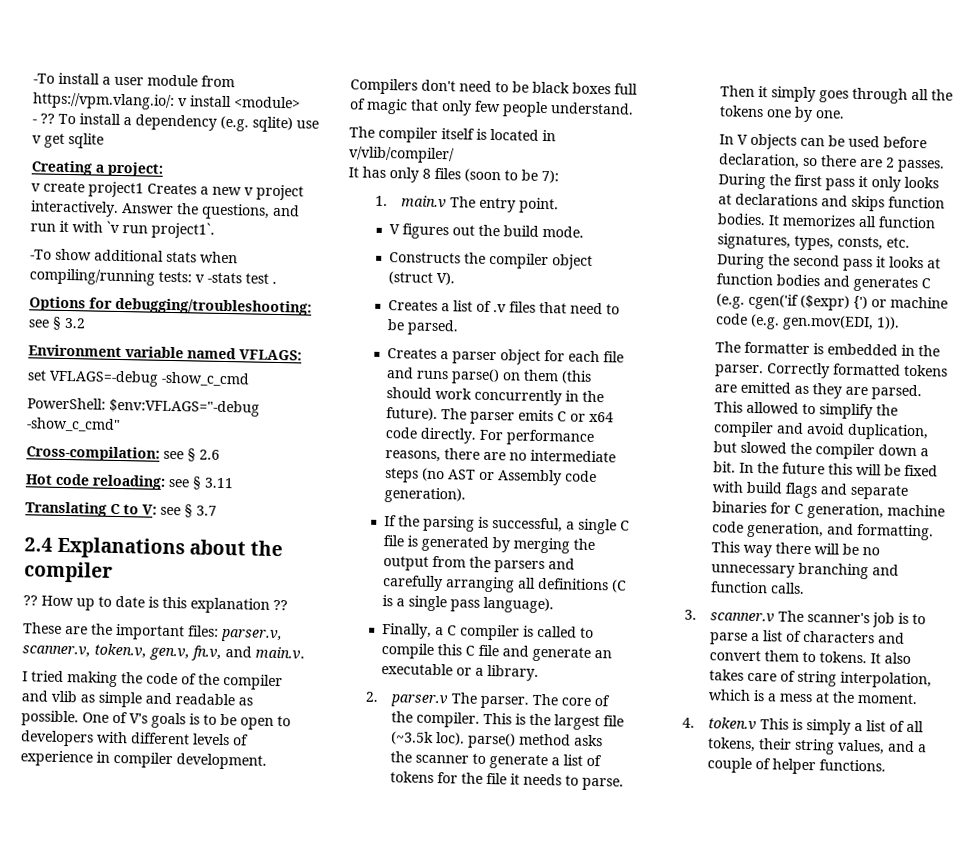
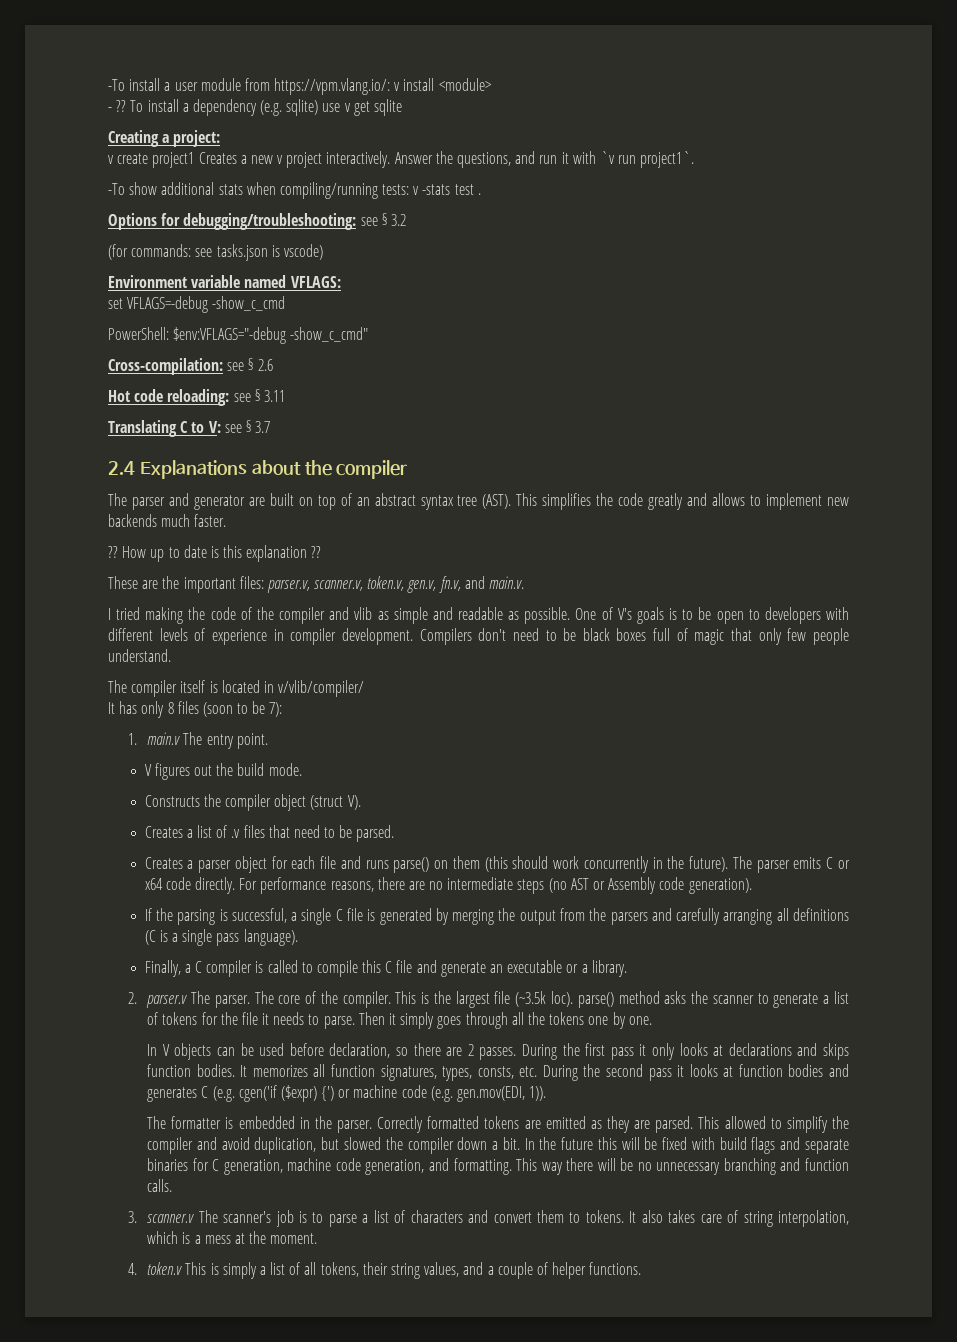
(86, 323) none -> [108,244,323,261] // (for commands: see tasks.json is vscode)
(113, 572) none -> [108,493,849,510] [108,514,227,527] // The parser and generator are built on top of an abstract syntax tree (AST). This simplifies the code greatly and allows to implement new backends much faster.

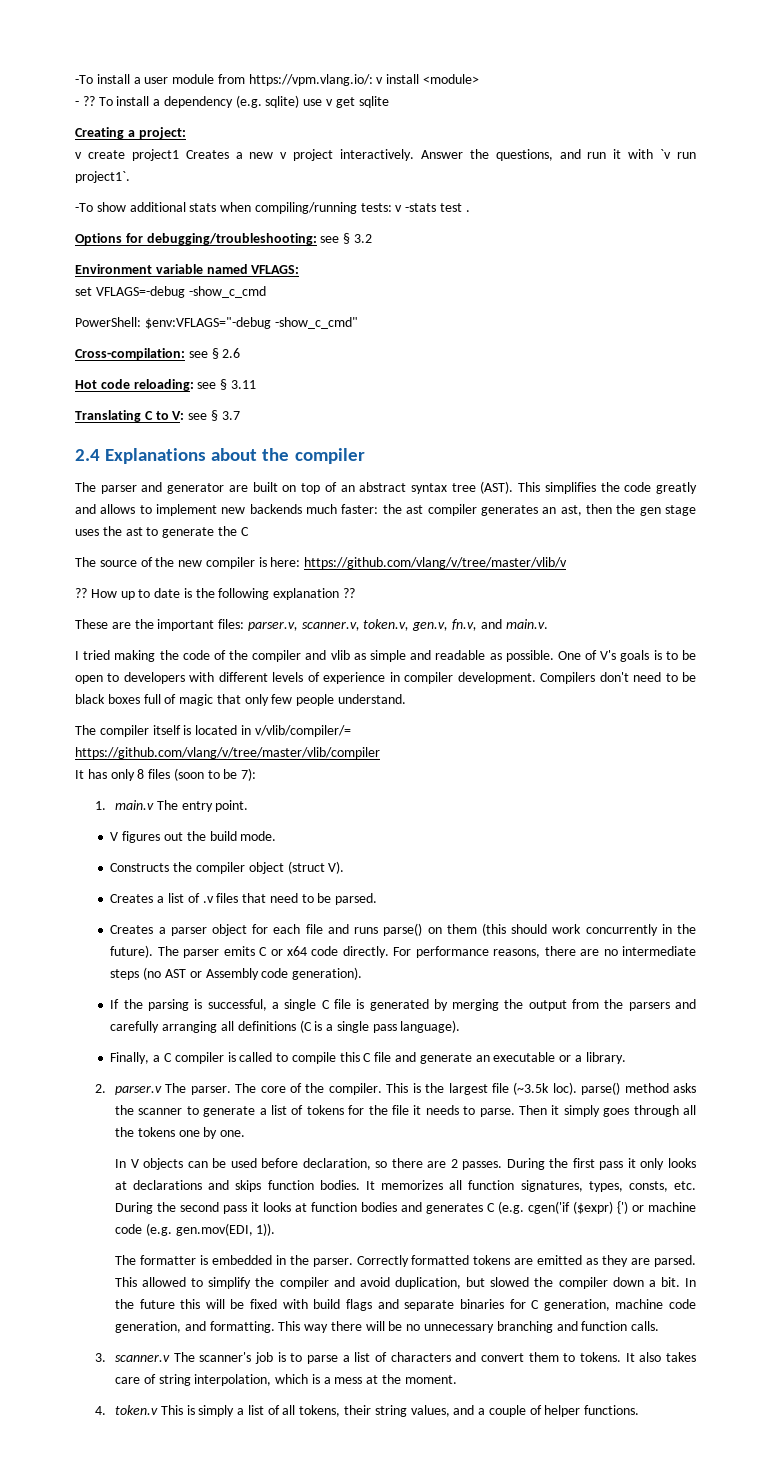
[108,244,323,261] // (for commands: see tasks.json is vscode) -> (372, 238) none
[194,514,227,527] faster. -> [341,504,697,516] [75,526,249,538] [75,557,568,569] faster: the ast compiler generates an ast, then the gen stage uses the ast to generate the C // The source of the new compiler is here: https://github.com/vlang/v/tree/master/vlib/v
[223,545,243,558] this -> [195,588,270,600] the following
[278,680,365,697] v/vlib/compiler/ -> [254,725,351,737] [75,747,380,759] v/vlib/compiler/= // https://github.com/vlang/v/tree/master/vlib/compiler

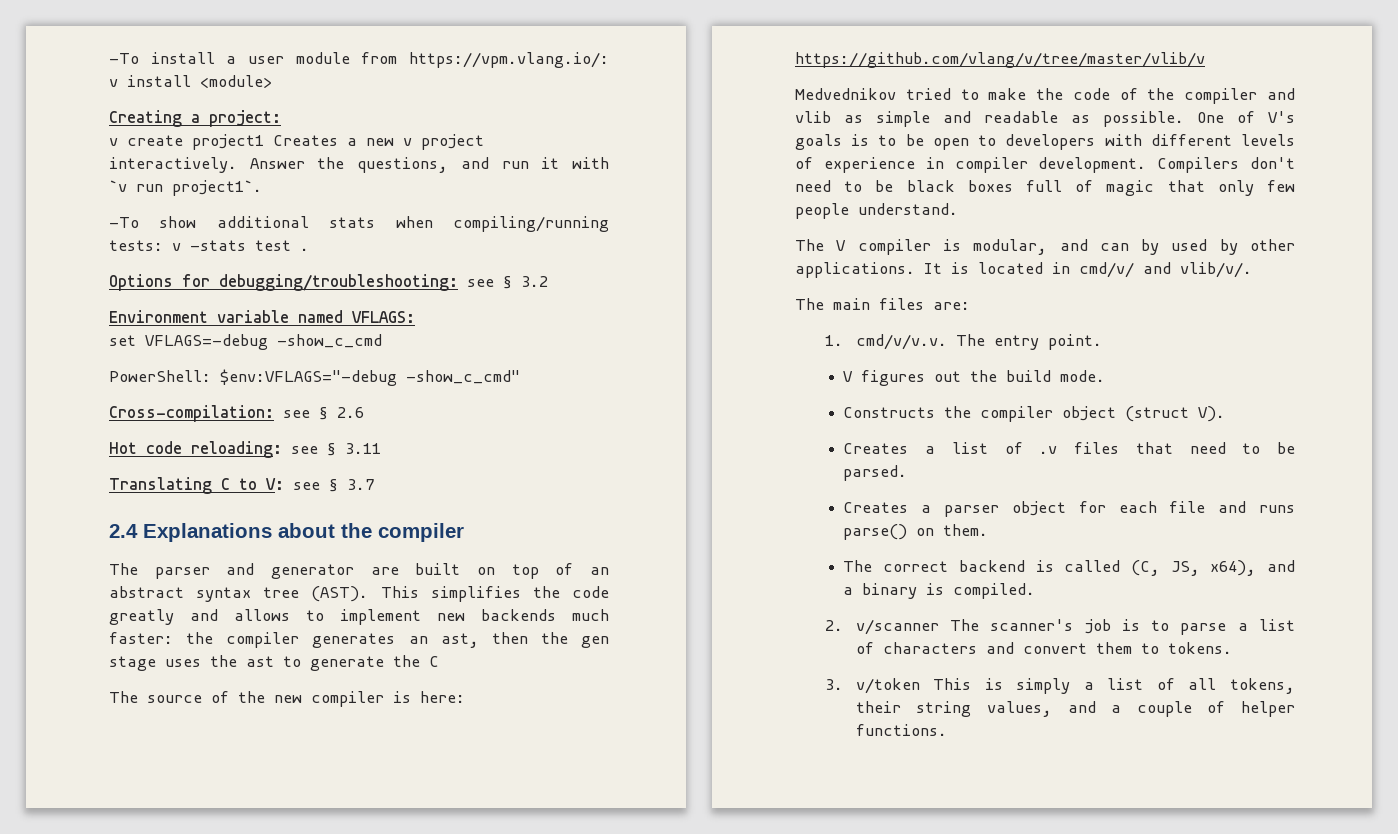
[75,95,389,108] // - ?? To install a dependency (e.g. sqlite) use v get sqlite -> (272, 81) none
[406,505,424,514] ast -> (214, 638) none
[75,588,356,600] [75,619,548,631] [75,650,156,662] ?? How up to date is the following explanation ?? // These are the important files: parser.v, scanner.v, token.v, gen.v, fn.v, and main.v. // I tried making -> [795,88,1027,100] Medvednikov tried to make
[99,725,351,737] [75,747,380,759] [75,768,257,781] compiler itself is located in v/vlib/compiler/= // https://github.com/vlang/v/tree/master/vlib/compiler // It has only 8 files (soon to be 7): -> [836,239,1295,255] [795,262,1252,278] [795,298,970,310] V compiler is modular, and can by used by other applications. It is located in cmd/v/ and vlib/v/. // The main files are:
[114,800,154,810] main.v -> [855,334,947,350] cmd/v/v.v.
[446,923,696,936] [110,945,696,958] [110,967,363,980] [110,999,696,1011] [110,1020,461,1033] [110,1052,626,1064] [94,1082,696,1095] [114,1105,696,1117] [114,1127,246,1139] [114,1158,696,1170] [114,1180,696,1192] [114,1201,696,1214] [114,1223,276,1236] [114,1255,696,1267] [114,1277,697,1289] [114,1299,696,1311] [114,1321,660,1333] [94,1353,170,1362] them (this should work concurrently in the future). The parser emits C or x64 code directly. For performance reasons, there are no intermediate steps (no AST or Assembly code generation). // If the parsing is successful, a single C file is generated by merging the output from the parsers and carefully arranging all definitions (C is a single pass language). // Finally, a C compiler is called to compile this C file and generate an executable or a library. // 2. parser.v The parser. The core of the compiler. This is the largest file (~3.5k loc). parse() method asks the scanner to generate a list of tokens for the file it needs to parse. Then it simply goes through all the tokens one by one. // In V objects can be used before declaration, so there are 2 passes. During the first pass it only looks at declarations and skips function bodies. It memorizes all function signatures, types, consts, etc. During the second pass it looks at function bodies and generates C (e.g. cgen('if ($expr) {') or machine code (e.g. gen.mov(EDI, 1)). // The formatter is embedded in the parser. Correctly formatted tokens are emitted as they are parsed. This allowed to simplify the compiler and avoid duplication, but slowed the compiler down a bit. In the future this will be fixed with build flags and separate binaries for C generation, machine code generation, and formatting. This way there will be no unnecessary branching and function calls. // 3. scanner.v -> [943,524,989,536] [843,560,1295,576] [843,583,1036,599] [825,619,939,635] them. // The correct backend is called (C, JS, x64), and a binary is compiled. // 2. v/scanner
[625,1352,697,1362] [114,1374,457,1386] [94,1405,158,1415] It also takes care of string interpolation, which is a mess at the moment. // 4. token.v -> [825,678,920,694] // 3. v/token

